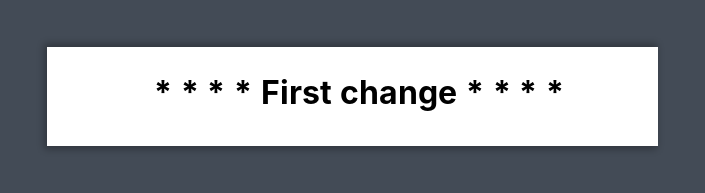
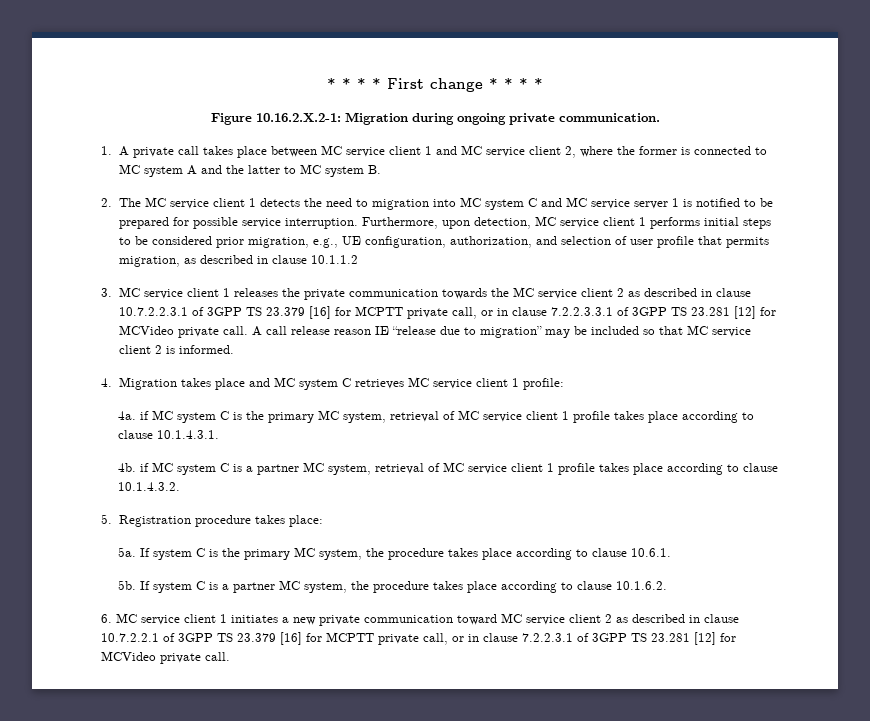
(564, 92) none -> [210,112,660,125] [101,145,767,158] [118,164,381,177] [101,197,773,210] [118,216,771,229] [118,236,769,248] [118,255,358,267] [101,287,751,300] [118,306,776,319] [118,325,751,338] [118,345,234,354] [101,377,564,390] [118,410,755,423] [118,430,220,439] [118,462,779,475] [118,482,181,491] [101,514,323,527] [118,547,672,560] [118,580,668,593] [101,613,740,626] [101,632,737,645] [101,651,231,664] // Figure 10.16.2.X.2-1: Migration during ongoing private communication. // 1. A private call takes place between MC service client 1 and MC service client 2, where the former is connected to MC system A and the latter to MC system B. // 2. The MC service client 1 detects the need to migration into MC system C and MC service server 1 is notified to be prepared for possible service interruption. Furthermore, upon detection, MC service client 1 performs initial steps to be considered prior migration, e.g., UE configuration, authorization, and selection of user profile that permits migration, as described in clause 10.1.1.2 // 3. MC service client 1 releases the private communication towards the MC service client 2 as described in clause 10.7.2.2.3.1 of 3GPP TS 23.379 [16] for MCPTT private call, or in clause 7.2.2.3.3.1 of 3GPP TS 23.281 [12] for MCVideo private call. A call release reason IE “release due to migration” may be included so that MC service client 2 is informed. // 4. Migration takes place and MC system C retrieves MC service client 1 profile: // 4a. if MC system C is the primary MC system, retrieval of MC service client 1 profile takes place according to clause 10.1.4.3.1. // 4b. if MC system C is a partner MC system, retrieval of MC service client 1 profile takes place according to clause 10.1.4.3.2. // 5. Registration procedure takes place: // 5a. If system C is the primary MC system, the procedure takes place according to clause 10.6.1. // 5b. If system C is a partner MC system, the procedure takes place according to clause 10.1.6.2. // 6. MC service client 1 initiates a new private communication toward MC service client 2 as described in clause 10.7.2.2.1 of 3GPP TS 23.379 [16] for MCPTT private call, or in clause 7.2.2.3.1 of 3GPP TS 23.281 [12] for MCVideo private call.

